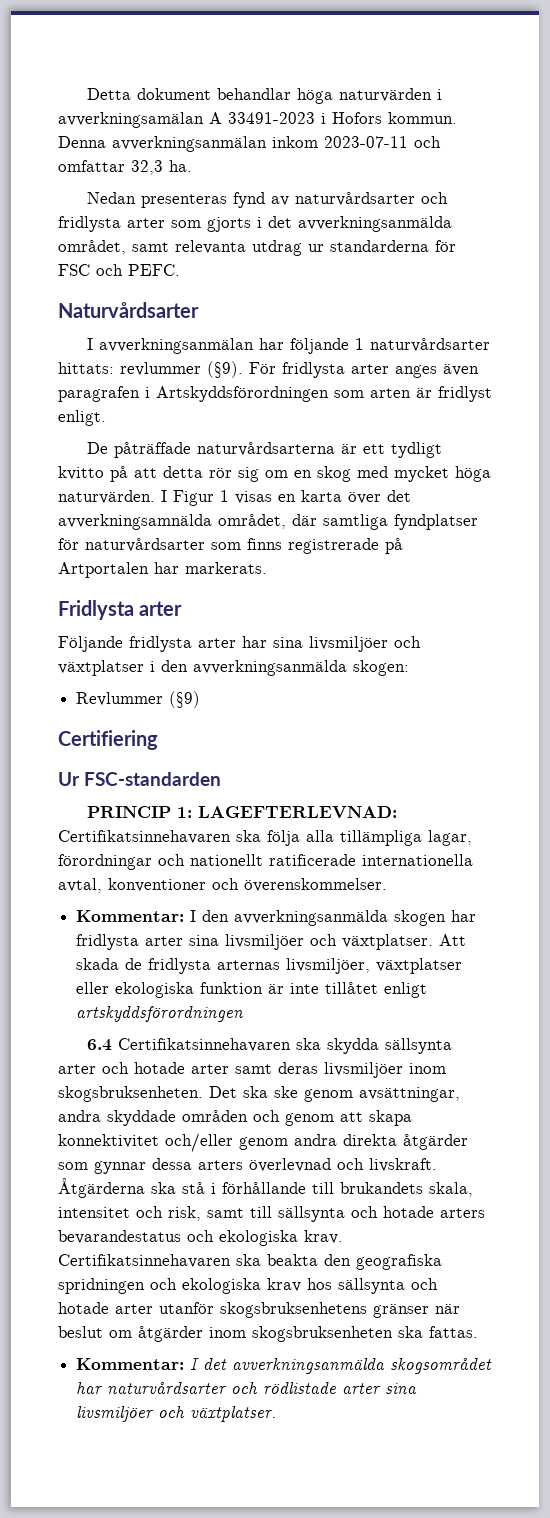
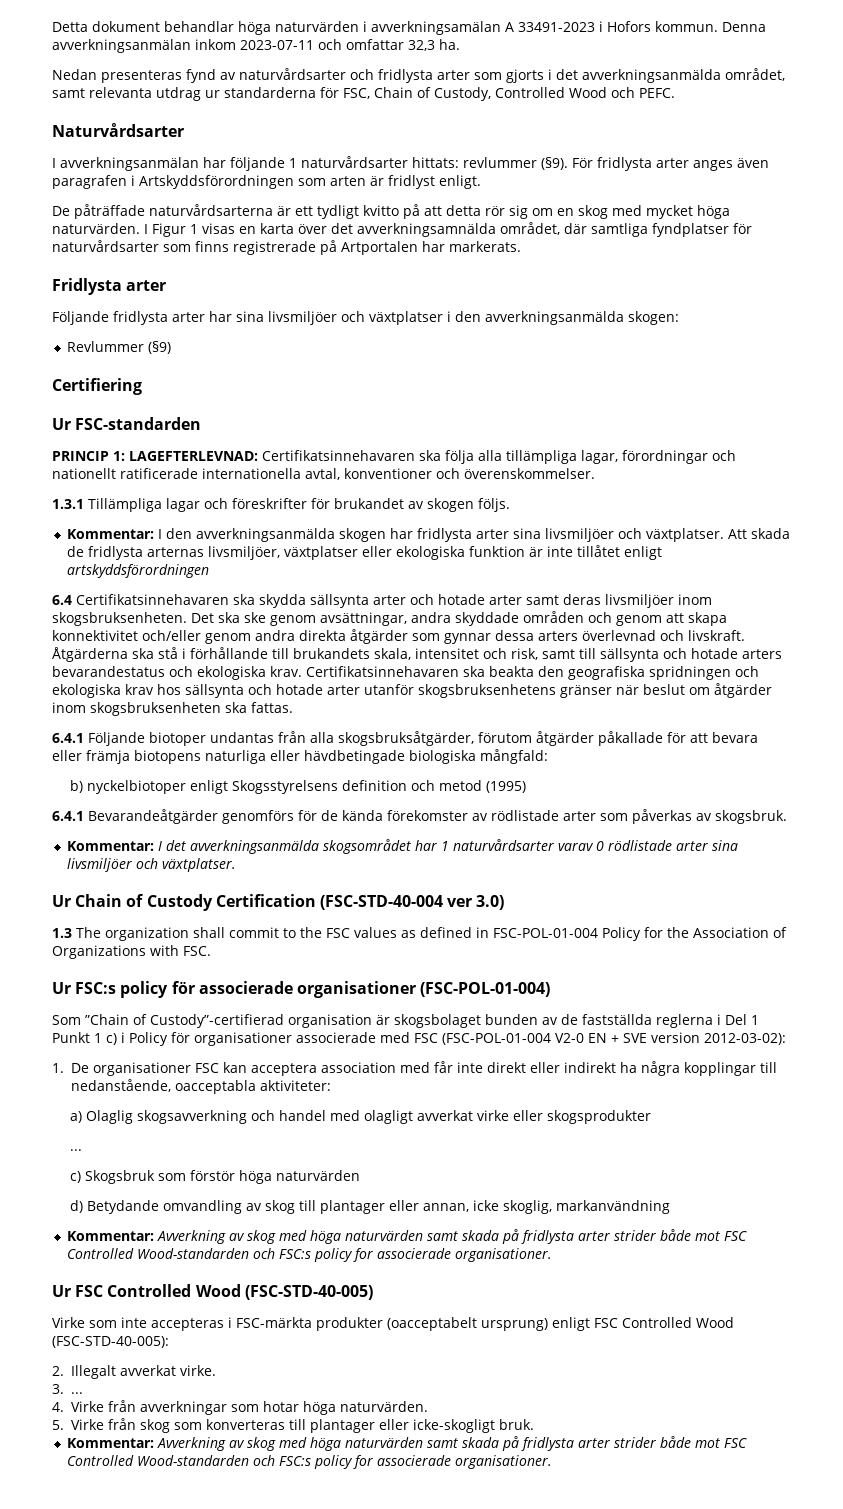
[58,264,90,276] FSC -> [343,87,607,101] FSC, Chain of Custody, Controlled Wood
(387, 885) none -> [52,498,510,512] // 1.3.1 Tillämpliga lagar och föreskrifter för brukandet av skogen följs.
(478, 1332) none -> [52,731,758,746] [52,749,548,764] [70,780,527,794] [52,809,787,824] // 6.4.1 Följande biotoper undantas från alla skogsbruksåtgärder, förutom åtgärder påkallade för att bevara eller främja biotopens naturliga eller hävdbetingade biologiska mångfald: // b) nyckelbiotoper enligt Skogsstyrelsens definition och metod (1995) // 6.4.1 Bevarandeåtgärder genomförs för de kända förekomster av rödlistade arter som påverkas av skogsbruk.
[107,1382,259,1394] naturvårdsarter och -> [441,839,605,851] 1 naturvårdsarter varav 0
(277, 1414) none -> [52,894,505,911] [52,927,787,941] [52,945,211,959] [52,981,551,998] [52,1014,759,1028] [52,1032,786,1046] [52,1061,777,1076] [71,1079,331,1094] [70,1110,652,1124] [70,1149,83,1151] [70,1170,361,1184] [70,1200,671,1214] [67,1229,748,1244] [67,1248,553,1262] [52,1284,373,1300] [52,1317,734,1331] [52,1336,169,1348] [52,1365,216,1379] [52,1384,83,1394] [52,1400,428,1415] [52,1418,534,1433] [67,1436,748,1451] [67,1455,553,1469] // Ur Chain of Custody Certification (FSC-STD-40-004 ver 3.0) // 1.3 The organization shall commit to the FSC values as defined in FSC-POL-01-004 Policy for the Association of Organizations with FSC. // Ur FSC:s policy för associerade organisationer (FSC-POL-01-004) // Som ”Chain of Custody”-certifierad organisation är skogsbolaget bunden av de fastställda reglerna i Del 1 Punkt 1 c) i Policy för organisationer associerade med FSC (FSC-POL-01-004 V2-0 EN + SVE version 2012-03-02): // 1. De organisationer FSC kan acceptera association med får inte direkt eller indirekt ha några kopplingar till nedanstående, oacceptabla aktiviteter: // a) Olaglig skogsavverkning och handel med olagligt avverkat virke eller skogsprodukter // ... // c) Skogsbruk som förstör höga naturvärden // d) Betydande omvandling av skog till plantager eller annan, icke skoglig, markanvändning // Kommentar: Avverkning av skog med höga naturvärden samt skada på fridlysta arter strider både mot FSC Controlled Wood-standarden och FSC:s policy for associerade organisationer. // Ur FSC Controlled Wood (FSC-STD-40-005) // Virke som inte accepteras i FSC-märkta produkter (oacceptabelt ursprung) enligt FSC Controlled Wood (FSC-STD-40-005): // 2. Illegalt avverkat virke. // 3. ... // 4. Virke från avverkningar som hotar höga naturvärden. // 5. Virke från skog som konverteras till plantager eller icke-skogligt bruk. // Kommentar: Avverkning av skog med höga naturvärden samt skada på fridlysta arter strider både mot FSC Controlled Wood-standarden och FSC:s policy for associerade organisationer.

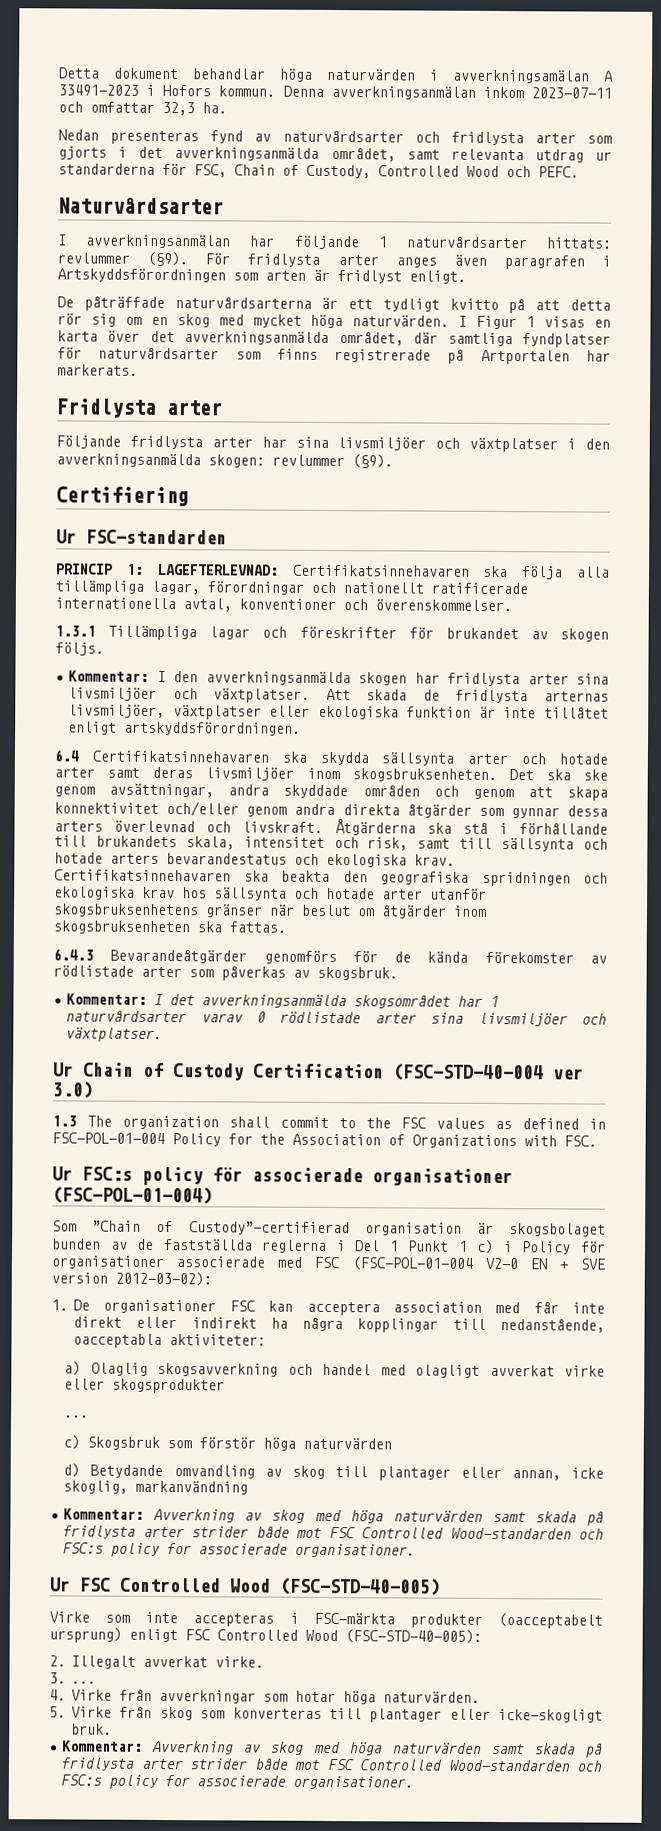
[357,223,496,237] avverkningsamnälda -> [184,331,330,345] avverkningsanmälda
[67,341,172,354] // Revlummer (§9) -> [272,454,393,469] revlummer (§9).
[67,564,210,578] artskyddsförordningen -> [124,721,302,736] artskyddsförordningen.
[52,731,758,746] [52,749,548,764] [70,780,527,794] [52,811,84,821] 6.4.1 Följande biotoper undantas från alla skogsbruksåtgärder, förutom åtgärder påkallade för att bevara eller främja biotopens naturliga eller hävdbetingade biologiska mångfald: // b) nyckelbiotoper enligt Skogsstyrelsens definition och metod (1995) // 6.4.1 -> [53,948,94,961] 6.4.3

